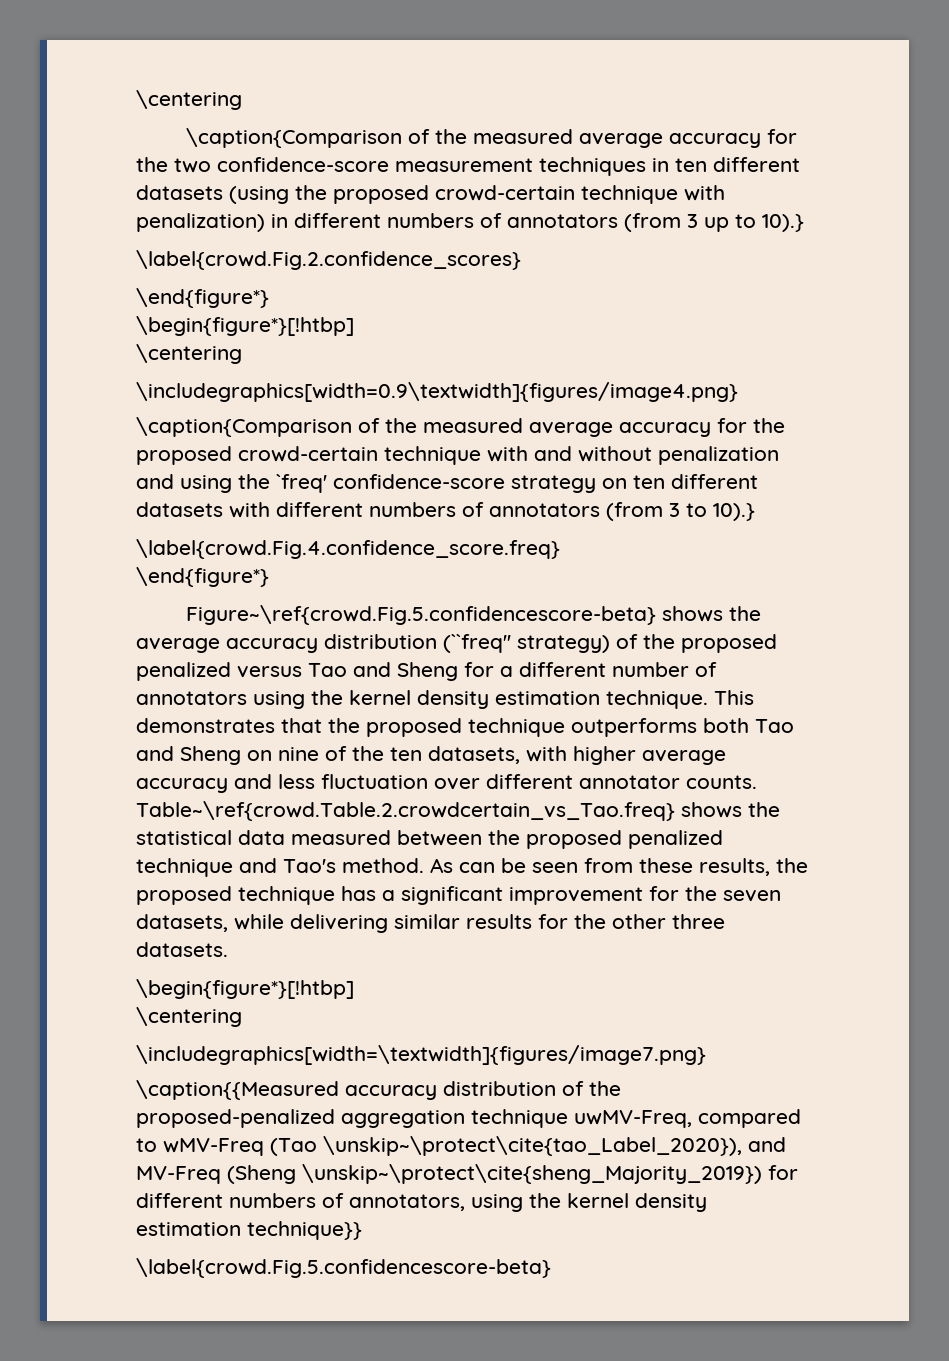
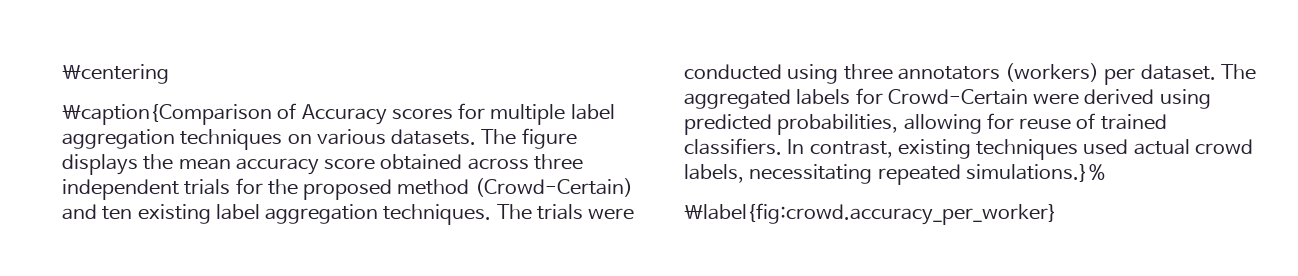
[435,129,798,148] [136,157,800,176] [136,185,725,204] [136,213,804,232] [136,250,521,270] [136,288,269,308] [136,316,354,336] [136,344,242,364] [136,382,738,402] [136,417,785,437] [136,446,779,465] [136,474,758,493] [136,502,755,521] [136,539,560,559] [136,567,269,587] [186,605,762,625] [136,634,777,653] [136,662,717,681] [136,690,754,709] [136,718,794,737] [136,746,726,765] [136,774,757,793] [136,801,780,821] [136,830,723,849] [136,858,808,877] [136,886,781,905] [136,914,725,933] [136,942,228,957] [136,979,354,999] [136,1007,242,1027] [136,1045,706,1065] [136,1080,621,1100] [136,1109,801,1128] [136,1136,786,1156] [136,1164,798,1184] [136,1193,707,1212] [136,1221,362,1240] [136,1258,551,1278] the measured average accuracy for the two confidence-score measurement techniques in ten different datasets (using the proposed crowd-certain technique with penalization) in different numbers of annotators (from 3 up to 10).} // \label{crowd.Fig.2.confidence_scores} // \end{figure*} // \begin{figure*}[!htbp] // \centering // \includegraphics[width=0.9\textwidth]{figures/image4.png} // \caption{Comparison of the measured average accuracy for the proposed crowd-certain technique with and without penalization and using the `freq' confidence-score strategy on ten different datasets with different numbers of annotators (from 3 to 10).} // \label{crowd.Fig.4.confidence_score.freq} // \end{figure*} // Figure~\ref{crowd.Fig.5.confidencescore-beta} shows the average accuracy distribution (``freq'' strategy) of the proposed penalized versus Tao and Sheng for a different number of annotators using the kernel density estimation technique. This demonstrates that the proposed technique outperforms both Tao and Sheng on nine of the ten datasets, with higher average accuracy and less fluctuation over different annotator counts. Table~\ref{crowd.Table.2.crowdcertain_vs_Tao.freq} shows the statistical data measured between the proposed penalized technique and Tao's method. As can be seen from these results, the proposed technique has a significant improvement for the seven datasets, while delivering similar results for the other three datasets. // \begin{figure*}[!htbp] // \centering // \includegraphics[width=\textwidth]{figures/image7.png} // \caption{{Measured accuracy distribution of the proposed-penalized aggregation technique uwMV-Freq, compared to wMV-Freq (Tao \unskip~\protect\cite{tao_Label_2020}), and MV-Freq (Sheng \unskip~\protect\cite{sheng_Majority_2019}) for different numbers of annotators, using the kernel density estimation technique}} // \label{crowd.Fig.5.confidencescore-beta} -> [301,103,615,125] [62,128,577,150] [62,154,583,175] [62,178,633,200] [62,204,635,225] [684,63,1256,85] [684,88,1211,109] [684,113,1167,135] [684,138,1253,160] [684,164,1106,185] [684,203,1057,225] Accuracy scores for multiple label aggregation techniques on various datasets. The figure displays the mean accuracy score obtained across three independent trials for the proposed method (Crowd-Certain) and ten existing label aggregation techniques. The trials were conducted using three annotators (workers) per dataset. The aggregated labels for Crowd-Certain were derived using predicted probabilities, allowing for reuse of trained classifiers. In contrast, existing techniques used actual crowd labels, necessitating repeated simulations.}% // \label{fig:crowd.accuracy_per_worker}

